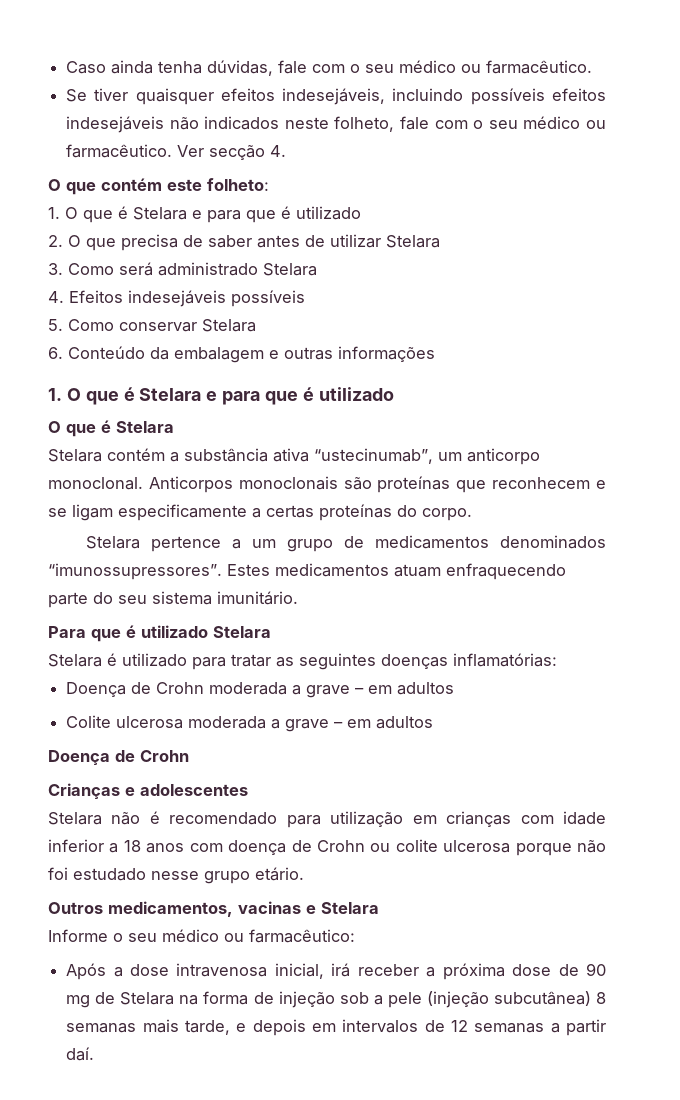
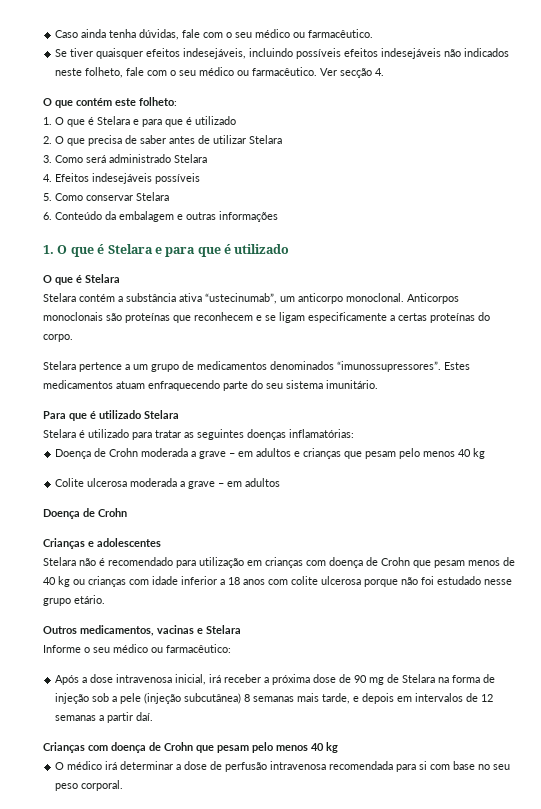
(455, 688) none -> [294,448,486,459] e crianças que pesam pelo menos 40 kg
(554, 819) none -> [329,557,515,568] [43,576,149,587] doença de Crohn que pesam menos de 40 kg ou crianças com
[228,840,391,855] doença de Crohn ou -> (288, 582) none
(95, 1054) none -> [43,742,338,753] [55,761,511,772] [55,780,124,791] // Crianças com doença de Crohn que pesam pelo menos 40 kg // O médico irá determinar a dose de perfusão intravenosa recomendada para si com base no seu peso corporal.

